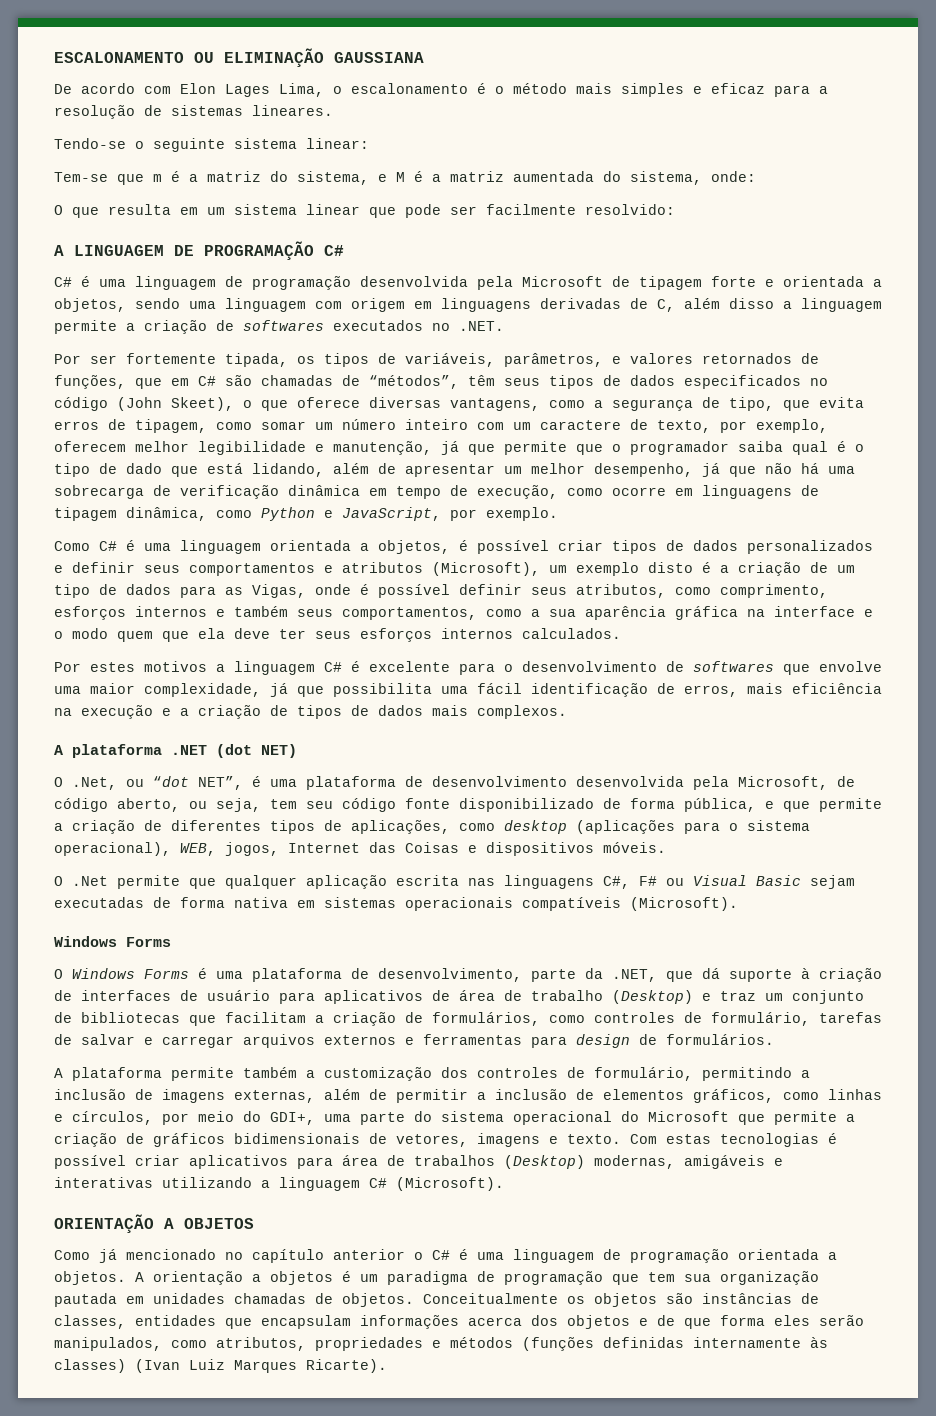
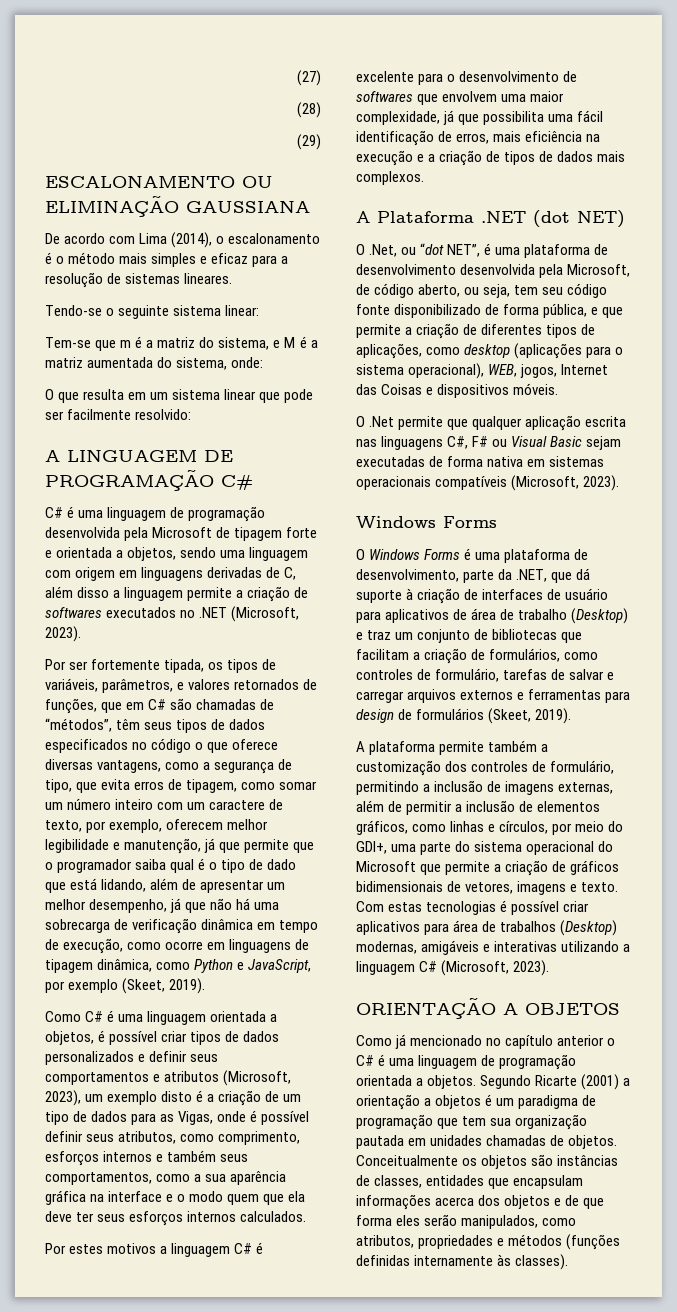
(54, 57) none -> [297,70,321,86] [297,102,321,118] [297,134,321,150] (27) // (28) // (29) //
[180,83,324,97] Elon Lages Lima, -> [139,232,213,248] Lima (2014),
[459,321,504,331] .NET. -> [199,606,300,622] [45,626,81,642] .NET (Microsoft, 2023).
[117,397,234,411] (John Skeet), -> (192, 745) none
[486,507,558,521] exemplo. -> [68,978,206,994] exemplo (Skeet, 2019).
[432,562,540,576] (Microsoft), -> [223,1070,292,1086] [45,1090,81,1106] (Microsoft, 2023),
[819,661,882,672] envolve -> [442,91,498,102] envolvem
[72,744,162,758] plataforma -> [377,211,474,223] Plataforma
[630,897,738,911] (Microsoft). -> [511,475,620,491] (Microsoft, 2023).
[666,1034,774,1045] formulários. -> [416,708,572,724] formulários (Skeet, 2019).
[396,1177,504,1191] (Microsoft). -> [441,960,550,976] (Microsoft, 2023).
[135,1272,144,1282] A -> [480,1074,631,1090] Segundo Ricarte (2001) a
[54,1359,387,1373] classes) (Ivan Luiz Marques Ricarte). -> [515,1254,569,1270] classes).

